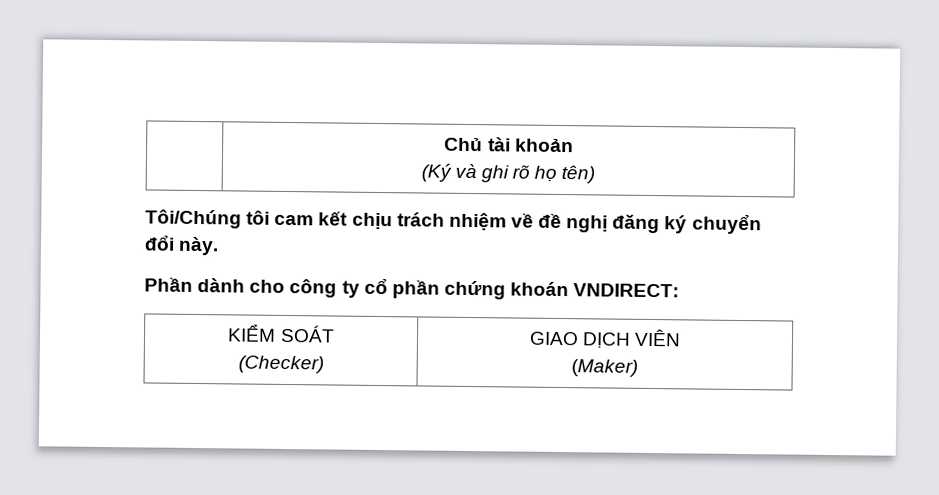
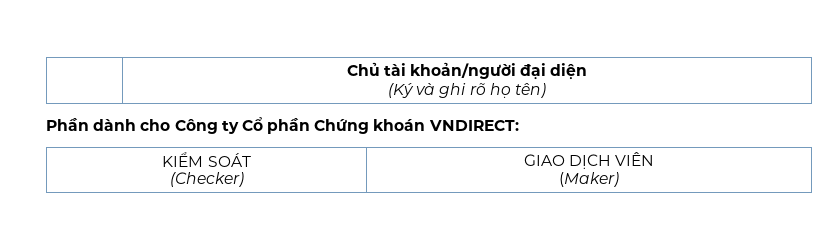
[514,138,574,153] khoản -> [410,62,588,80] khoản/người đại diện
[145,209,762,235] [144,235,220,256] [144,277,506,300] Tôi/Chúng tôi cam kết chịu trách nhiệm về đề nghị đăng ký chuyển đổi này. // Phần dành cho công ty cổ phần chứng -> [46,117,370,134] Phần dành cho Công ty Cổ phần Chứng

